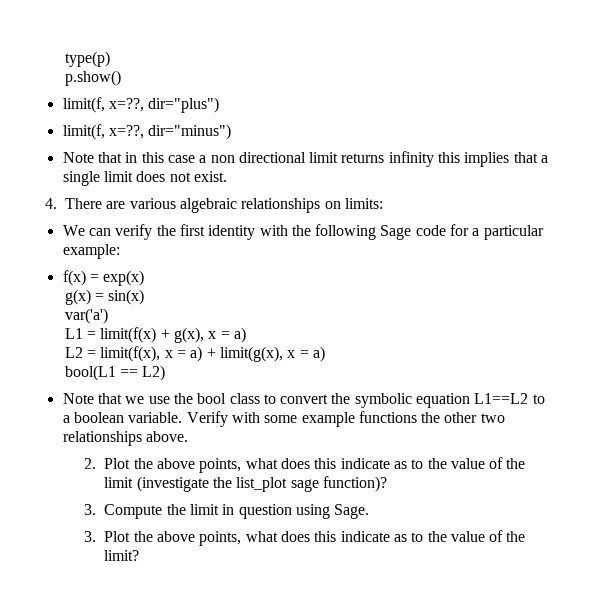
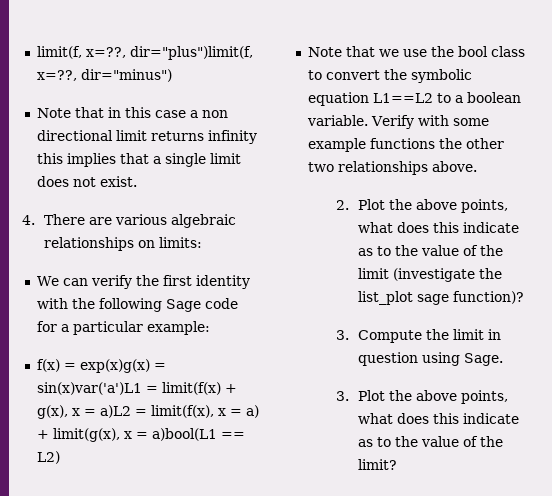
[64,51,110,67] [64,70,121,86] [62,97,220,113] [62,124,105,140] type(p) // p.show() // limit(f, x=??, dir="plus") // limit(f, -> [36,46,253,60] limit(f, x=??, dir="plus")limit(f,
[103,270,145,286] [64,289,145,305] [64,308,108,324] [64,328,83,339] exp(x) // g(x) = sin(x) // var('a') // L1 -> [79,359,166,373] [36,382,142,395] exp(x)g(x) = sin(x)var('a')L1
[233,327,246,343] [64,347,83,358] a) // L2 -> [99,405,131,418] a)L2
[312,346,325,362] [64,365,116,381] a) // bool(L1 -> [151,428,217,441] a)bool(L1

